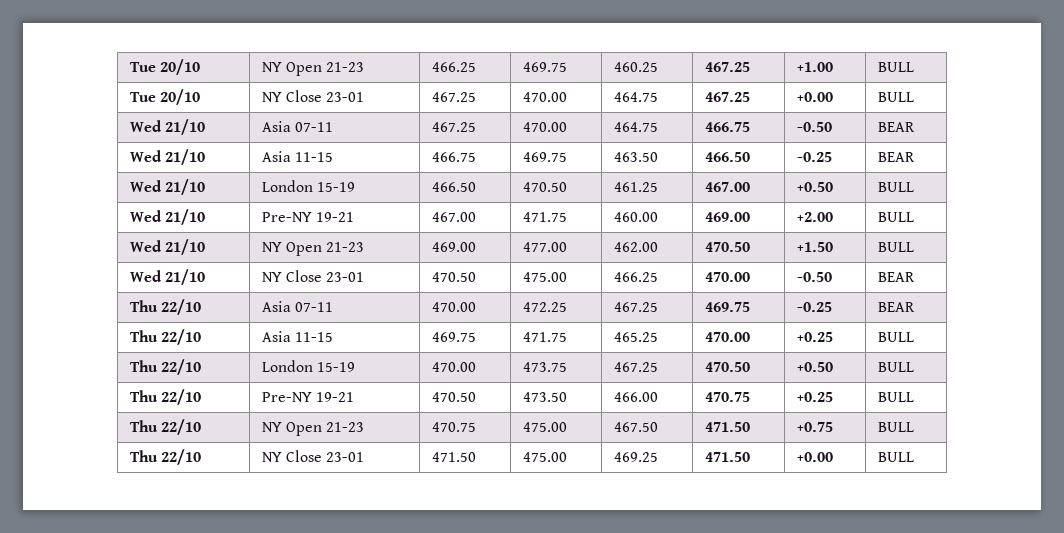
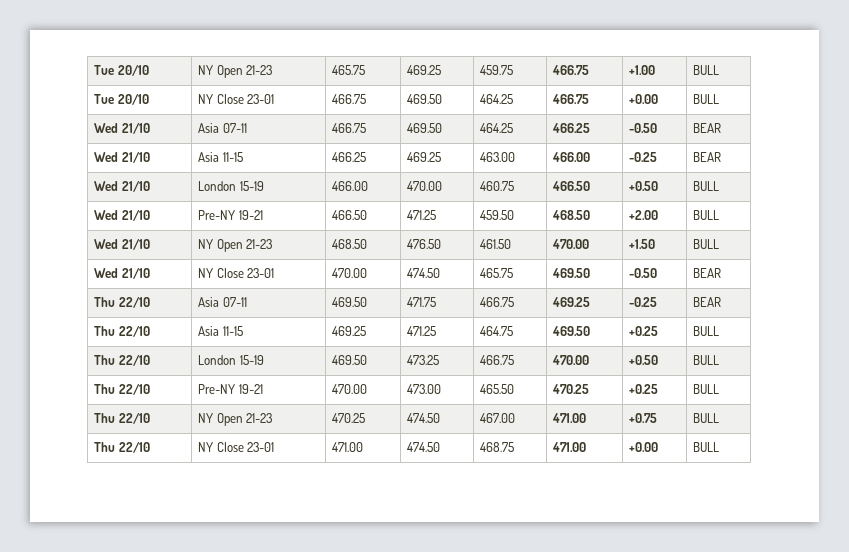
[431,62,476,72] [522,62,567,72] [613,62,658,72] [704,62,750,72] 466.25 | 469.75 | 460.25 | 467.25 -> [332,65,366,75] [407,65,442,75] [480,65,514,75] [552,65,590,75] 465.75 | 469.25 | 459.75 | 466.75
[431,92,476,102] [522,92,567,102] [613,92,658,102] [704,92,750,102] 467.25 | 470.00 | 464.75 | 467.25 -> [332,94,367,104] [407,94,443,104] [480,94,514,104] [552,94,590,104] 466.75 | 469.50 | 464.25 | 466.75
[431,122,476,132] [522,122,567,132] [613,122,658,132] [704,122,750,132] 467.25 | 470.00 | 464.75 | 466.75 -> [332,123,367,133] [407,123,443,133] [480,123,514,133] [552,123,591,133] 466.75 | 469.50 | 464.25 | 466.25
[431,152,476,162] [522,152,567,162] [613,152,658,162] [704,152,750,162] 466.75 | 469.75 | 463.50 | 466.50 -> [332,152,367,162] [407,152,442,162] [480,152,516,162] [552,152,591,162] 466.25 | 469.25 | 463.00 | 466.00
[431,182,476,192] [522,182,567,192] [613,182,658,192] [704,182,750,192] 466.50 | 470.50 | 461.25 | 467.00 -> [332,181,369,191] [407,181,443,191] [480,181,515,191] [552,181,591,191] 466.00 | 470.00 | 460.75 | 466.50
[431,212,476,222] [522,212,567,222] [613,212,658,222] [704,212,750,222] 467.00 | 471.75 | 460.00 | 469.00 -> [332,210,368,220] [407,210,437,220] [480,210,515,220] [552,210,591,220] 466.50 | 471.25 | 459.50 | 468.50
[431,242,476,252] [522,242,567,252] [613,242,658,252] [704,242,750,252] 469.00 | 477.00 | 462.00 | 470.50 -> [332,239,368,249] [407,239,442,249] [480,239,512,249] [552,239,590,249] 468.50 | 476.50 | 461.50 | 470.00
[431,272,476,282] [522,272,567,282] [613,272,658,282] [704,272,750,282] 470.50 | 475.00 | 466.25 | 470.00 -> [332,268,368,278] [407,268,441,278] [480,268,514,278] [552,268,591,278] 470.00 | 474.50 | 465.75 | 469.50
[431,302,476,312] [522,302,567,312] [613,302,658,312] [704,302,750,312] 470.00 | 472.25 | 467.25 | 469.75 -> [332,297,368,307] [407,297,437,307] [480,297,515,307] [552,297,591,307] 469.50 | 471.75 | 466.75 | 469.25
[431,332,476,342] [522,332,567,342] [613,332,658,342] [704,332,750,342] 469.75 | 471.75 | 465.25 | 470.00 -> [332,326,367,336] [407,326,437,336] [480,326,514,336] [552,326,591,336] 469.25 | 471.25 | 464.75 | 469.50
[431,362,476,372] [522,362,567,372] [613,362,658,372] [704,362,750,372] 470.00 | 473.75 | 467.25 | 470.50 -> [332,355,368,365] [407,355,440,365] [480,355,515,365] [552,355,590,365] 469.50 | 473.25 | 466.75 | 470.00
[431,392,476,402] [522,392,567,402] [613,392,658,402] [704,392,750,402] 470.50 | 473.50 | 466.00 | 470.75 -> [332,384,368,394] [407,384,442,394] [480,384,515,394] [552,384,590,394] 470.00 | 473.00 | 465.50 | 470.25
[431,422,476,432] [522,422,567,432] [613,422,658,432] [704,422,750,432] 470.75 | 475.00 | 467.50 | 471.50 -> [332,413,366,423] [407,413,441,423] [480,413,516,423] [552,413,587,423] 470.25 | 474.50 | 467.00 | 471.00
[431,452,476,462] [522,452,567,462] [613,452,658,462] [704,452,750,462] 471.50 | 475.00 | 469.25 | 471.50 -> [332,442,364,452] [407,442,441,452] [480,442,515,452] [552,442,587,452] 471.00 | 474.50 | 468.75 | 471.00

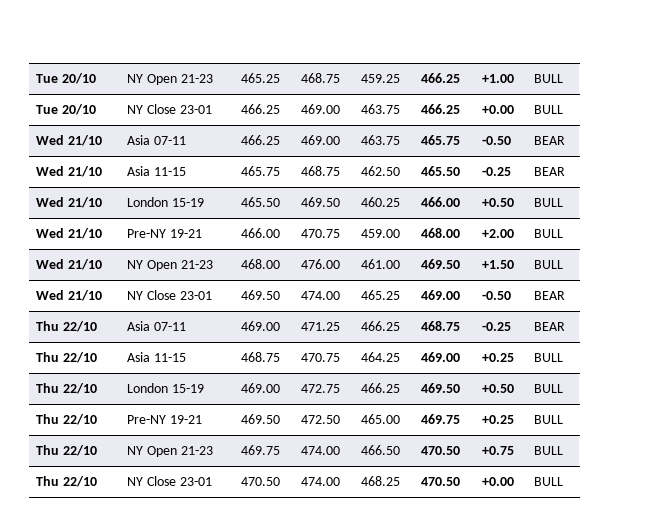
[332,65,366,75] [407,65,442,75] [480,65,514,75] [552,65,590,75] 465.75 | 469.25 | 459.75 | 466.75 -> [241,73,281,83] [301,73,341,83] [361,74,401,83] [421,73,461,83] 465.25 | 468.75 | 459.25 | 466.25
[332,94,367,104] [407,94,443,104] [480,94,514,104] [552,94,590,104] 466.75 | 469.50 | 464.25 | 466.75 -> [241,104,281,114] [301,104,341,114] [361,104,401,114] [421,104,461,114] 466.25 | 469.00 | 463.75 | 466.25
[332,123,367,133] [407,123,443,133] [480,123,514,133] [552,123,591,133] 466.75 | 469.50 | 464.25 | 466.25 -> [241,135,281,145] [301,135,341,145] [361,135,401,145] [421,135,461,145] 466.25 | 469.00 | 463.75 | 465.75
[332,152,367,162] [407,152,442,162] [480,152,516,162] [552,152,591,162] 466.25 | 469.25 | 463.00 | 466.00 -> [241,166,281,176] [301,166,341,176] [361,166,401,176] [421,166,461,176] 465.75 | 468.75 | 462.50 | 465.50
[332,181,369,191] [407,181,443,191] [480,181,515,191] [552,181,591,191] 466.00 | 470.00 | 460.75 | 466.50 -> [241,197,281,207] [301,197,341,207] [361,197,401,207] [421,197,461,207] 465.50 | 469.50 | 460.25 | 466.00
[332,210,368,220] [407,210,437,220] [480,210,515,220] [552,210,591,220] 466.50 | 471.25 | 459.50 | 468.50 -> [241,228,281,238] [301,229,341,238] [361,229,401,238] [421,228,461,238] 466.00 | 470.75 | 459.00 | 468.00
[332,239,368,249] [407,239,442,249] [480,239,512,249] [552,239,590,249] 468.50 | 476.50 | 461.50 | 470.00 -> [241,259,281,269] [301,259,341,269] [361,259,401,269] [421,259,461,269] 468.00 | 476.00 | 461.00 | 469.50
[332,268,368,278] [407,268,441,278] [480,268,514,278] [552,268,591,278] 470.00 | 474.50 | 465.75 | 469.50 -> [241,290,281,300] [301,291,341,300] [361,290,401,300] [421,290,461,300] 469.50 | 474.00 | 465.25 | 469.00
[332,297,368,307] [407,297,437,307] [480,297,515,307] [552,297,591,307] 469.50 | 471.75 | 466.75 | 469.25 -> [241,321,281,331] [301,322,341,331] [361,321,401,331] [421,321,461,331] 469.00 | 471.25 | 466.25 | 468.75
[332,326,367,336] [407,326,437,336] [480,326,514,336] [552,326,591,336] 469.25 | 471.25 | 464.75 | 469.50 -> [241,352,281,362] [301,353,341,362] [361,352,401,362] [421,352,461,362] 468.75 | 470.75 | 464.25 | 469.00
[332,355,368,365] [407,355,440,365] [480,355,515,365] [552,355,590,365] 469.50 | 473.25 | 466.75 | 470.00 -> [241,383,281,393] [301,384,341,393] [361,383,401,393] [421,383,461,393] 469.00 | 472.75 | 466.25 | 469.50
[332,384,368,394] [407,384,442,394] [480,384,515,394] [552,384,590,394] 470.00 | 473.00 | 465.50 | 470.25 -> [241,414,281,424] [301,415,341,424] [361,414,401,424] [421,414,461,424] 469.50 | 472.50 | 465.00 | 469.75
[332,413,366,423] [407,413,441,423] [480,413,516,423] [552,413,587,423] 470.25 | 474.50 | 467.00 | 471.00 -> [241,445,281,455] [301,446,341,455] [361,445,401,455] [421,446,461,455] 469.75 | 474.00 | 466.50 | 470.50
[332,442,364,452] [407,442,441,452] [480,442,515,452] [552,442,587,452] 471.00 | 474.50 | 468.75 | 471.00 -> [241,477,281,486] [301,477,341,486] [361,476,401,486] [421,477,461,486] 470.50 | 474.00 | 468.25 | 470.50

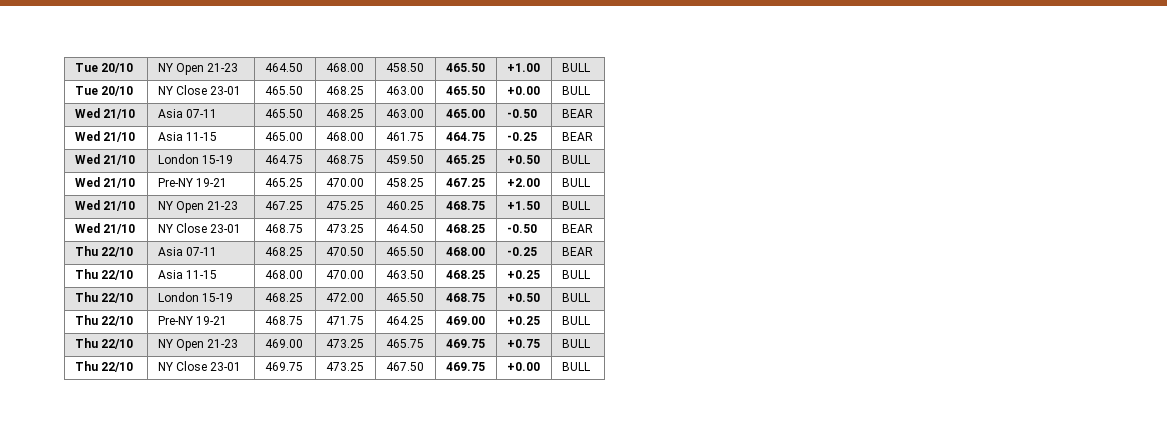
[241,73,281,83] [301,73,341,83] [361,74,401,83] [421,73,461,83] 465.25 | 468.75 | 459.25 | 466.25 -> [264,63,303,72] [325,63,364,72] [385,63,424,72] [445,63,485,72] 464.50 | 468.00 | 458.50 | 465.50
[241,104,281,114] [301,104,341,114] [361,104,401,114] [421,104,461,114] 466.25 | 469.00 | 463.75 | 466.25 -> [264,86,303,95] [325,86,364,95] [385,86,424,95] [445,86,485,95] 465.50 | 468.25 | 463.00 | 465.50
[241,135,281,145] [301,135,341,145] [361,135,401,145] [421,135,461,145] 466.25 | 469.00 | 463.75 | 465.75 -> [264,109,303,118] [325,109,364,118] [385,109,424,118] [445,109,485,118] 465.50 | 468.25 | 463.00 | 465.00
[241,166,281,176] [301,166,341,176] [361,166,401,176] [421,166,461,176] 465.75 | 468.75 | 462.50 | 465.50 -> [264,132,303,141] [325,132,364,141] [385,132,424,141] [445,132,485,141] 465.00 | 468.00 | 461.75 | 464.75
[241,197,281,207] [301,197,341,207] [361,197,401,207] [421,197,461,207] 465.50 | 469.50 | 460.25 | 466.00 -> [264,155,303,164] [325,155,364,164] [385,155,424,164] [445,155,485,164] 464.75 | 468.75 | 459.50 | 465.25
[241,228,281,238] [301,229,341,238] [361,229,401,238] [421,228,461,238] 466.00 | 470.75 | 459.00 | 468.00 -> [264,178,303,187] [325,178,364,187] [385,178,424,187] [445,178,485,187] 465.25 | 470.00 | 458.25 | 467.25
[241,259,281,269] [301,259,341,269] [361,259,401,269] [421,259,461,269] 468.00 | 476.00 | 461.00 | 469.50 -> [264,201,303,210] [325,201,364,210] [385,201,424,210] [445,201,485,210] 467.25 | 475.25 | 460.25 | 468.75
[241,290,281,300] [301,291,341,300] [361,290,401,300] [421,290,461,300] 469.50 | 474.00 | 465.25 | 469.00 -> [264,224,303,233] [325,224,364,233] [385,224,424,233] [445,224,485,233] 468.75 | 473.25 | 464.50 | 468.25
[241,321,281,331] [301,322,341,331] [361,321,401,331] [421,321,461,331] 469.00 | 471.25 | 466.25 | 468.75 -> [264,247,303,256] [325,247,364,256] [385,247,424,256] [445,247,485,256] 468.25 | 470.50 | 465.50 | 468.00
[241,352,281,362] [301,353,341,362] [361,352,401,362] [421,352,461,362] [482,353,515,362] [534,353,564,362] [36,383,98,394] [127,383,205,393] [241,383,281,393] [301,384,341,393] [361,383,401,393] [421,383,461,393] [482,384,515,393] [534,384,564,393] [36,414,98,425] [127,415,203,424] [241,414,281,424] [301,415,341,424] [361,414,401,424] [421,414,461,424] 468.75 | 470.75 | 464.25 | 469.00 | +0.25 | BULL // Thu 22/10 | London 15-19 | 469.00 | 472.75 | 466.25 | 469.50 | +0.50 | BULL // Thu 22/10 | Pre-NY 19-21 | 469.50 | 472.50 | 465.00 | 469.75 -> [264,270,303,279] [325,270,364,279] [385,270,424,279] [445,270,485,279] [506,270,540,279] [561,270,590,279] [74,292,133,303] [157,292,233,302] [264,293,303,302] [325,293,364,302] [385,293,424,302] [445,293,485,302] [506,293,540,302] [561,293,590,302] [74,315,133,326] [157,316,227,325] [264,316,303,325] [325,316,364,325] [385,316,424,325] [445,316,485,325] 468.00 | 470.00 | 463.50 | 468.25 | +0.25 | BULL // Thu 22/10 | London 15-19 | 468.25 | 472.00 | 465.50 | 468.75 | +0.50 | BULL // Thu 22/10 | Pre-NY 19-21 | 468.75 | 471.75 | 464.25 | 469.00
[241,445,281,455] [301,446,341,455] [361,445,401,455] [421,446,461,455] 469.75 | 474.00 | 466.50 | 470.50 -> [264,339,303,348] [325,339,364,348] [385,339,424,348] [445,339,485,348] 469.00 | 473.25 | 465.75 | 469.75
[241,477,281,486] [301,477,341,486] [361,476,401,486] [421,477,461,486] 470.50 | 474.00 | 468.25 | 470.50 -> [264,362,303,371] [325,362,364,371] [385,362,424,371] [445,362,485,371] 469.75 | 473.25 | 467.50 | 469.75

